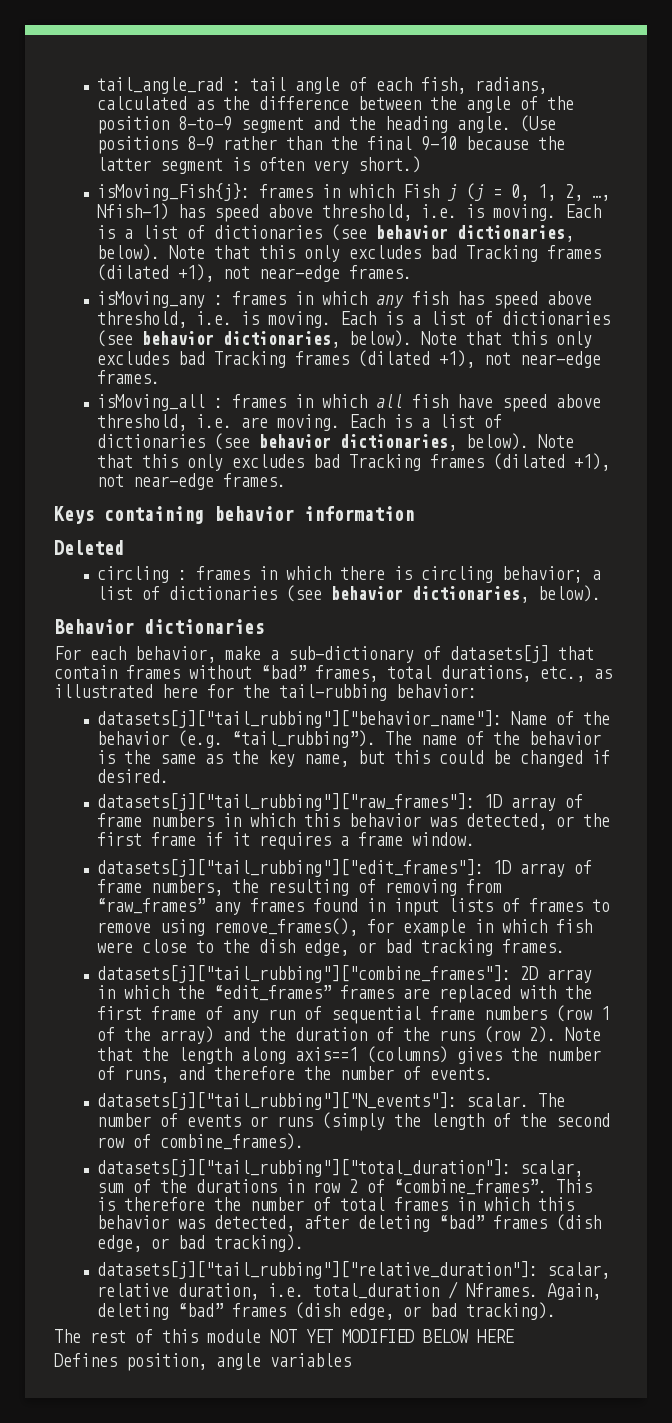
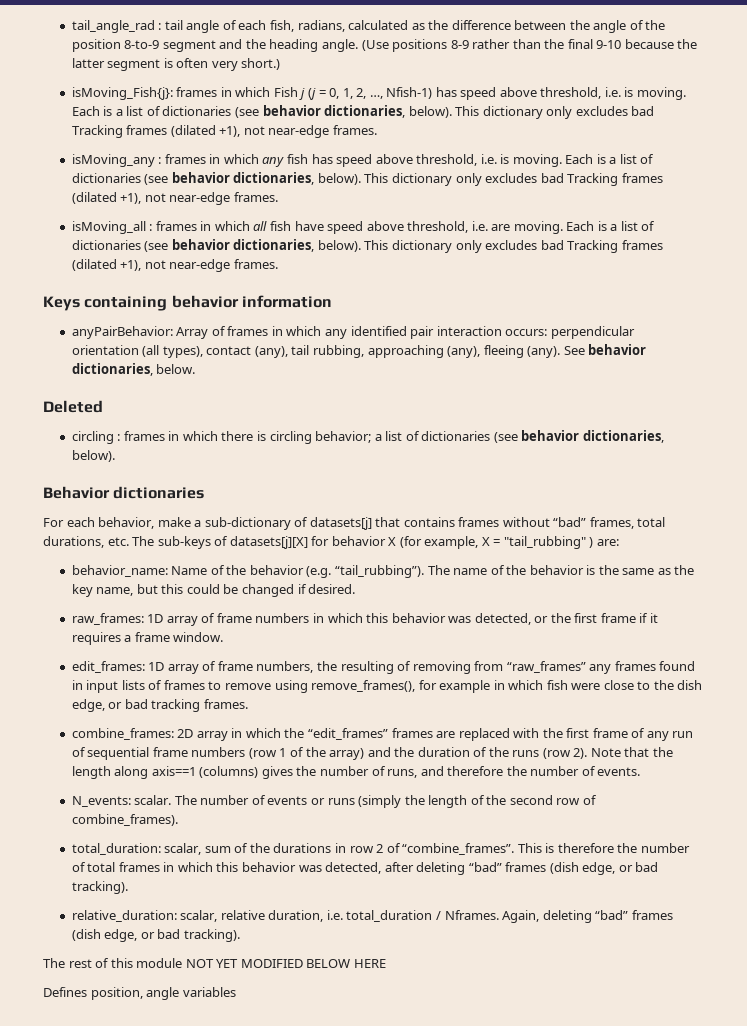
[168,245,295,259] Note that this -> [455,106,543,119] This dictionary
[420,331,547,345] Note that this -> [364,173,453,186] This dictionary
[537,434,574,448] [96,454,178,468] Note that this -> [364,240,453,253] This dictionary
(414, 513) none -> [71,326,635,339] [71,344,647,358] [71,363,196,376] // anyPairBehavior: Array of frames in which any identified pair interaction occurs: perpendicular orientation (all types), contact (any), tail rubbing, approaching (any), fleeing (any). See behavior dictionaries, below.
[54,665,117,679] contain -> [403,517,455,527] contains
[540,666,612,682] [54,684,477,701] [96,710,502,728] etc., as illustrated here for the tail-rubbing behavior: // datasets[j]["tail_rubbing"]["behavior_name"]: -> [107,536,619,549] [71,565,168,577] etc. The sub-keys of datasets[j][X] for behavior X (for example, X = "tail_rubbing" ) are: // behavior_name:
[96,793,475,811] datasets[j]["tail_rubbing"]["raw_frames"]: -> [71,613,144,625] raw_frames:
[96,859,484,877] datasets[j]["tail_rubbing"]["edit_frames"]: -> [71,661,145,673] edit_frames:
[96,965,511,983] datasets[j]["tail_rubbing"]["combine_frames"]: -> [71,728,174,740] combine_frames:
[96,1092,457,1110] datasets[j]["tail_rubbing"]["N_events"]: -> [71,796,131,807] N_events:
[96,1159,511,1177] datasets[j]["tail_rubbing"]["total_duration"]: -> [71,843,161,855] total_duration:
[96,1261,538,1279] datasets[j]["tail_rubbing"]["relative_duration"]: -> [71,910,177,922] relative_duration:

